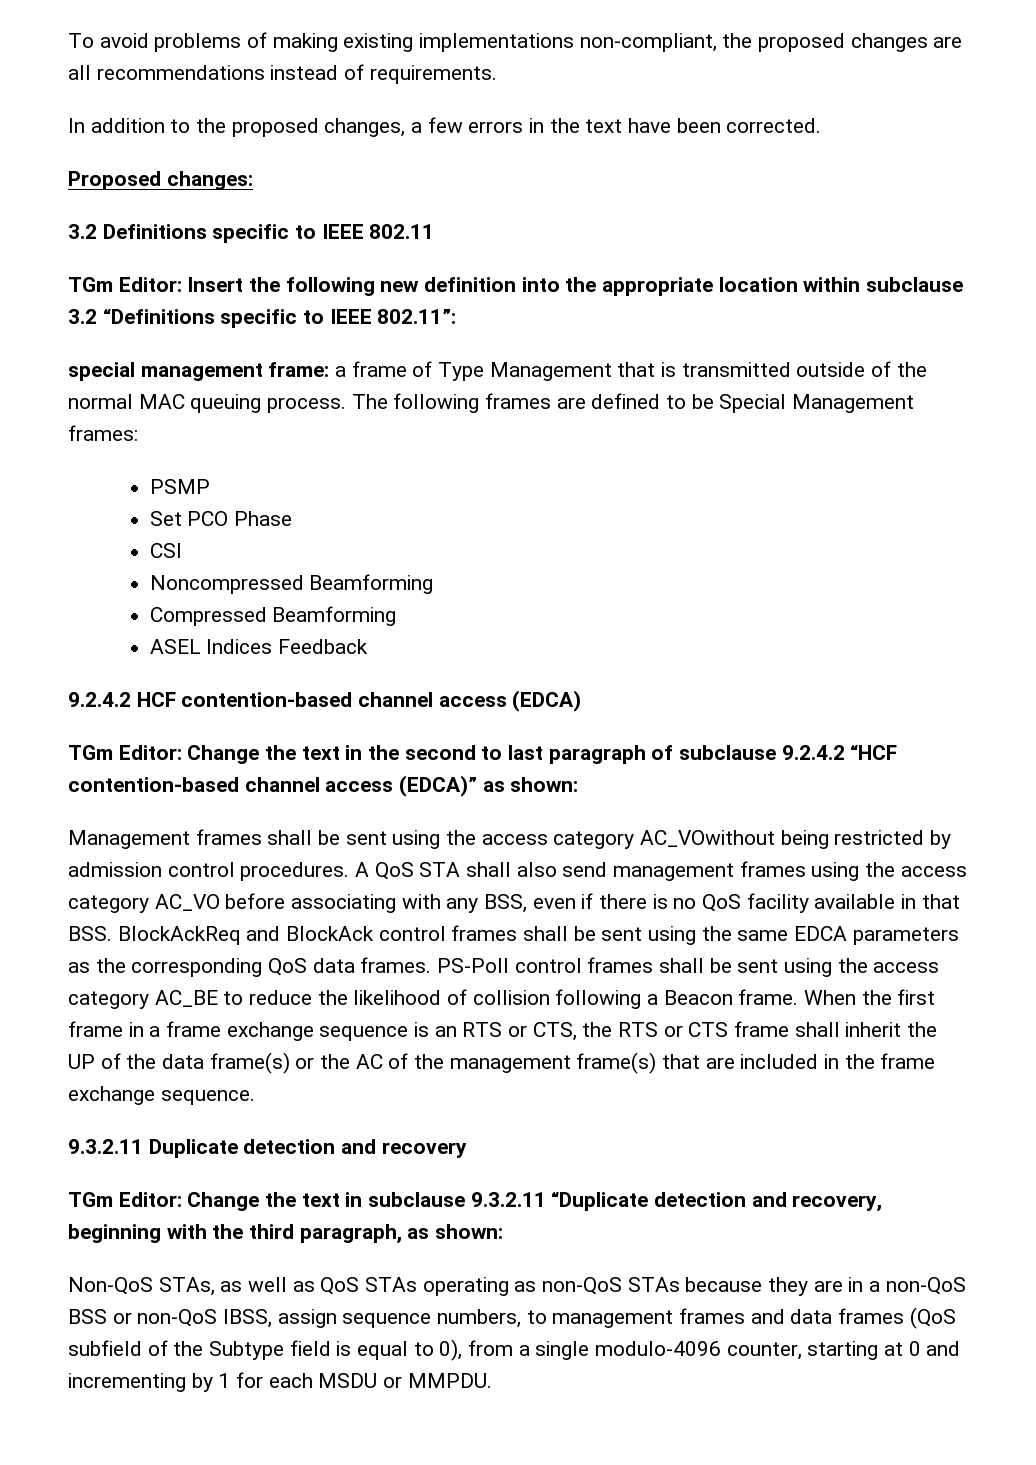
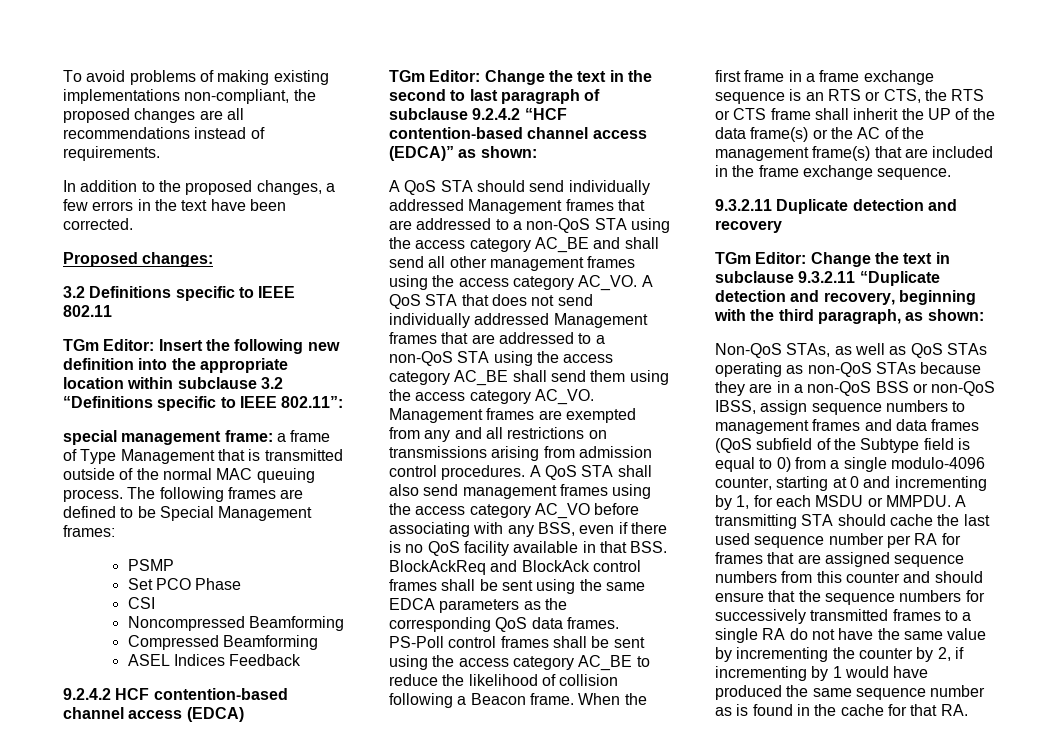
[68,829,952,849] Management frames shall be sent using the access category AC_VOwithout being restricted by -> [389,180,650,195] [389,199,645,214] [389,218,670,233] [389,237,659,253] [389,256,636,271] [389,275,653,291] [389,294,593,309] [389,313,648,328] [389,332,605,344] [389,351,614,366] [389,370,669,386] [389,389,594,405] [389,408,636,423] [389,427,607,442] [389,446,575,461] A QoS STA should send individually addressed Management frames that are addressed to a non-QoS STA using the access category AC_BE and shall send all other management frames using the access category AC_VO. A QoS STA that does not send individually addressed Management frames that are addressed to a non-QoS STA using the access category AC_BE shall send them using the access category AC_VO. Management frames are exempted from any and all restrictions on transmissions arising from
[437,1309,522,1328] numbers, -> [885,400,948,412] numbers
[439,1339,463,1361] 0), -> [776,457,791,472] 0)
[218,1373,231,1388] 1 -> [736,495,750,509] 1,
(492, 1380) none -> [955,495,967,507] [715,514,990,529] [715,533,961,548] [715,552,965,567] [715,571,983,583] [715,590,985,605] [715,609,972,624] [715,628,987,643] [715,647,964,662] [715,666,929,681] [715,685,986,700] [715,704,968,716] A transmitting STA should cache the last used sequence number per RA for frames that are assigned sequence numbers from this counter and should ensure that the sequence numbers for successively transmitted frames to a single RA do not have the same value by incrementing the counter by 2, if incrementing by 1 would have produced the same sequence number as is found in the cache for that RA.

